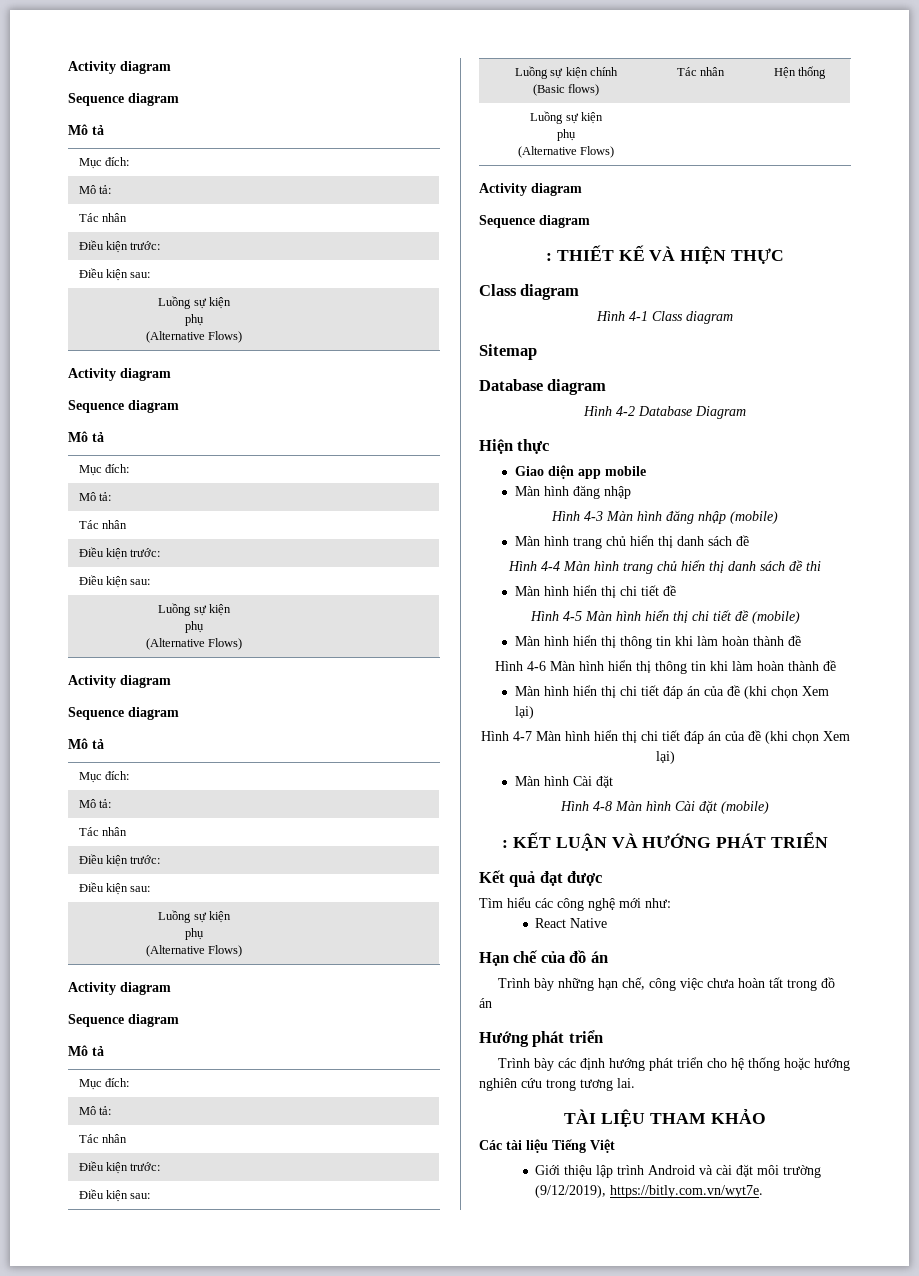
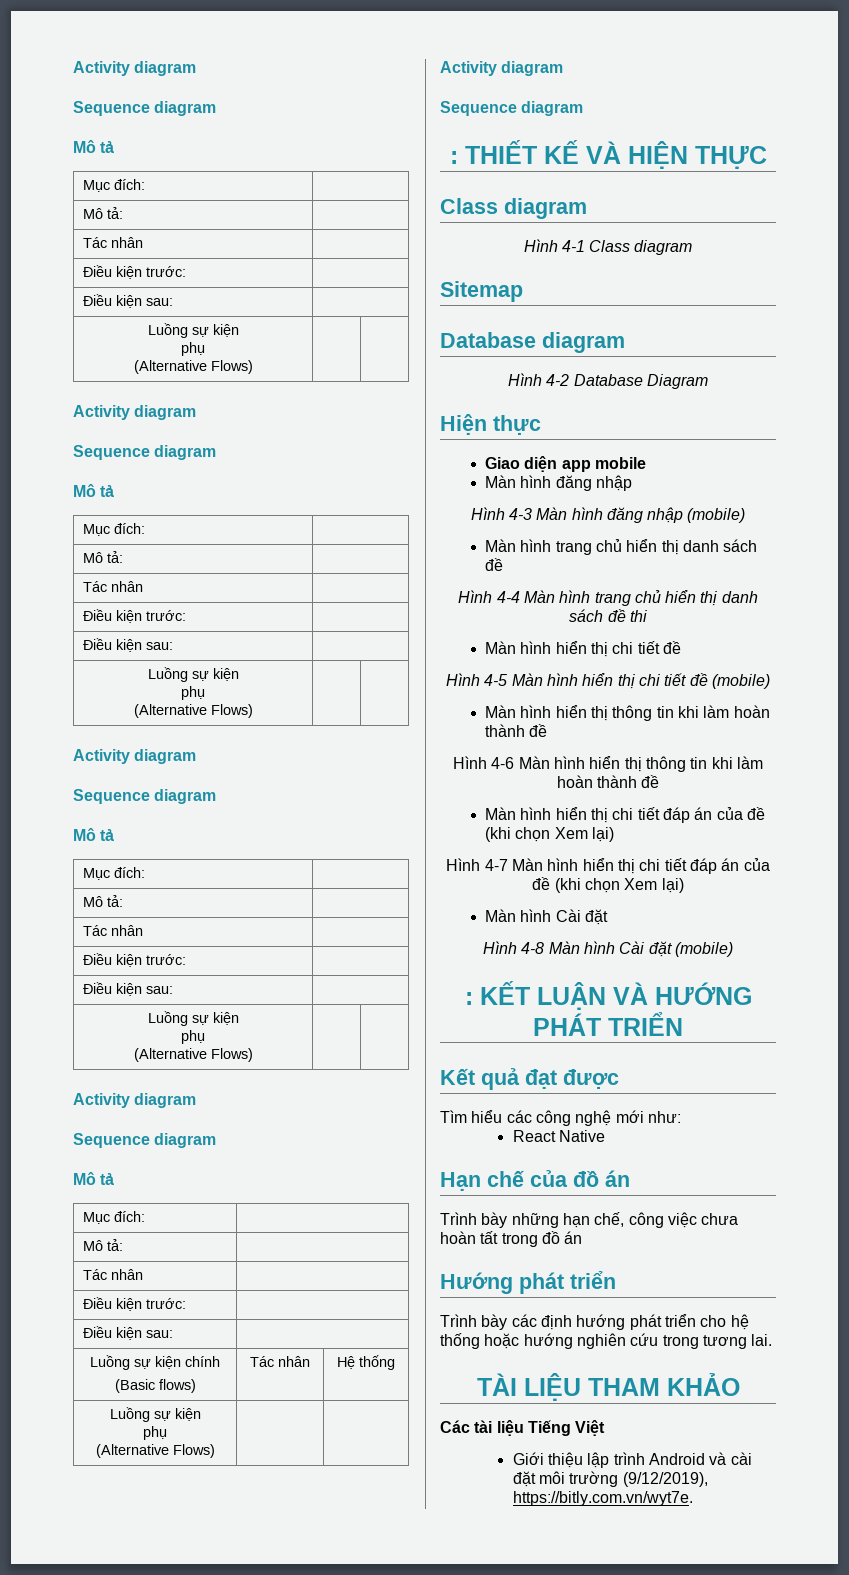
[773,67,796,79] Hện -> [337,1356,355,1369] Hệ

